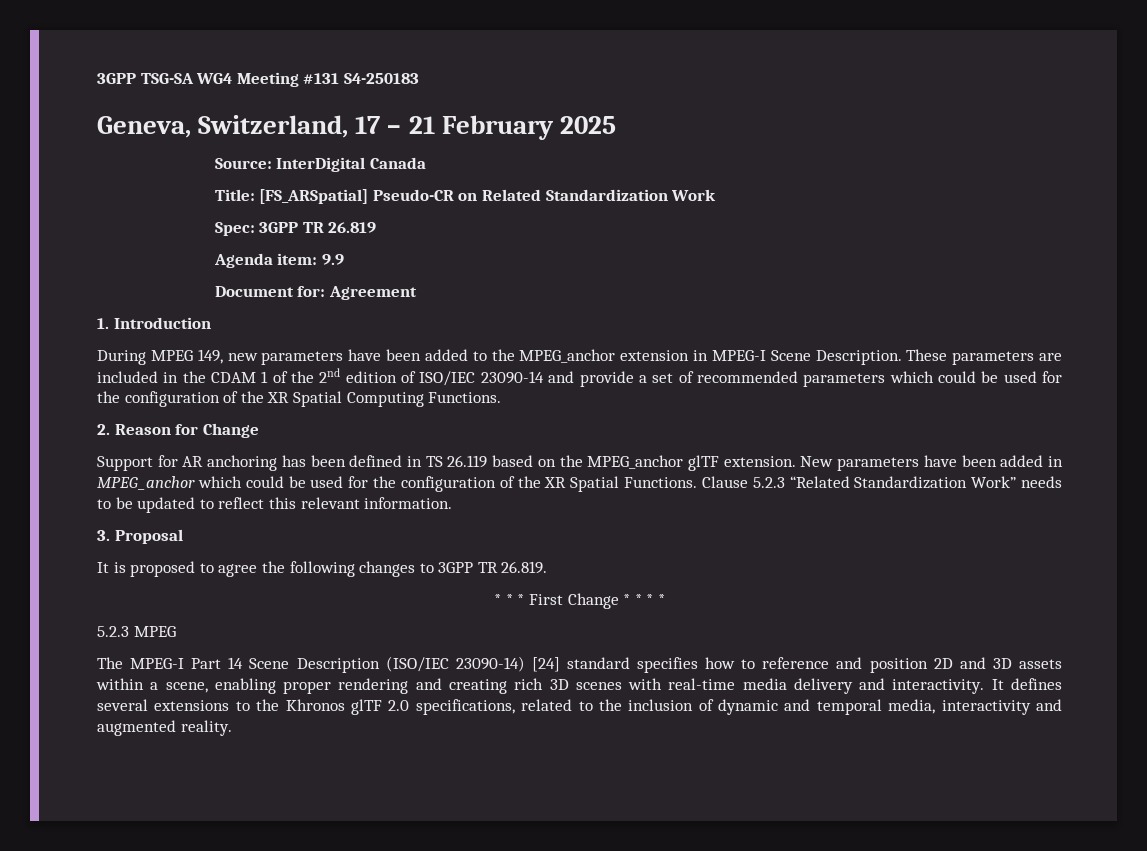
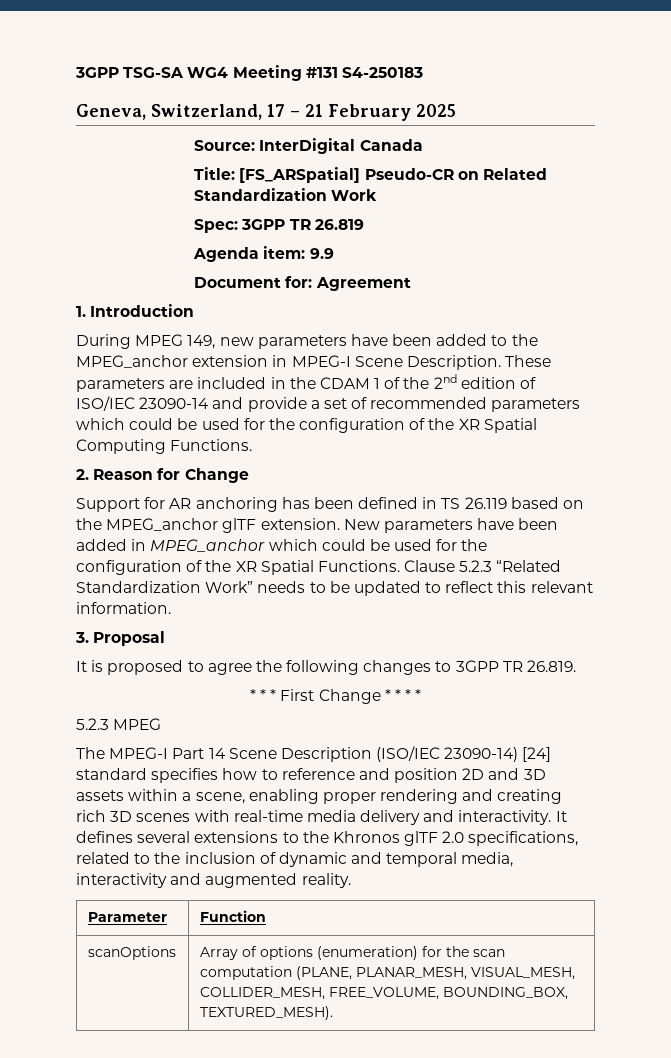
(232, 728) none -> [87,912,167,922] [199,910,266,922] [87,946,176,960] [199,946,505,960] [199,966,575,980] [199,987,568,1000] [199,1006,333,1020] // Parameter | Function // scanOptions | Array of options (enumeration) for the scan computation (PLANE, PLANAR_MESH, VISUAL_MESH, COLLIDER_MESH, FREE_VOLUME, BOUNDING_BOX, TEXTURED_MESH).

